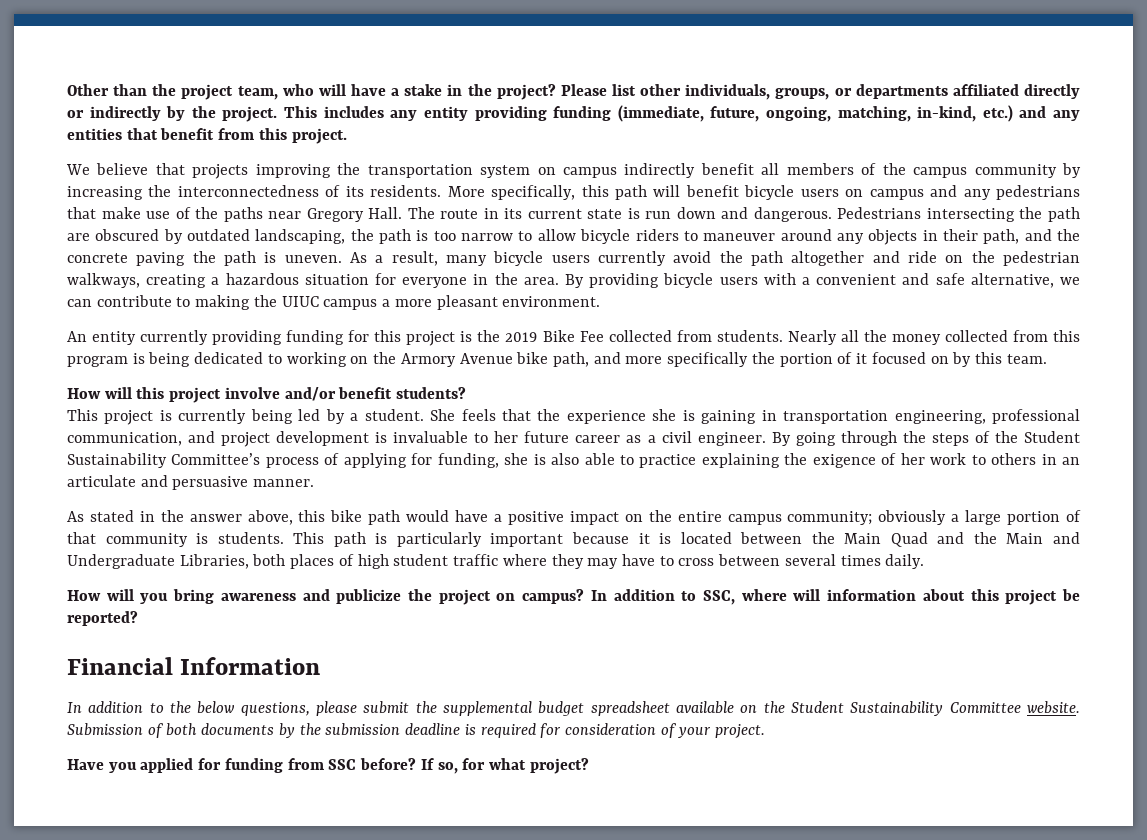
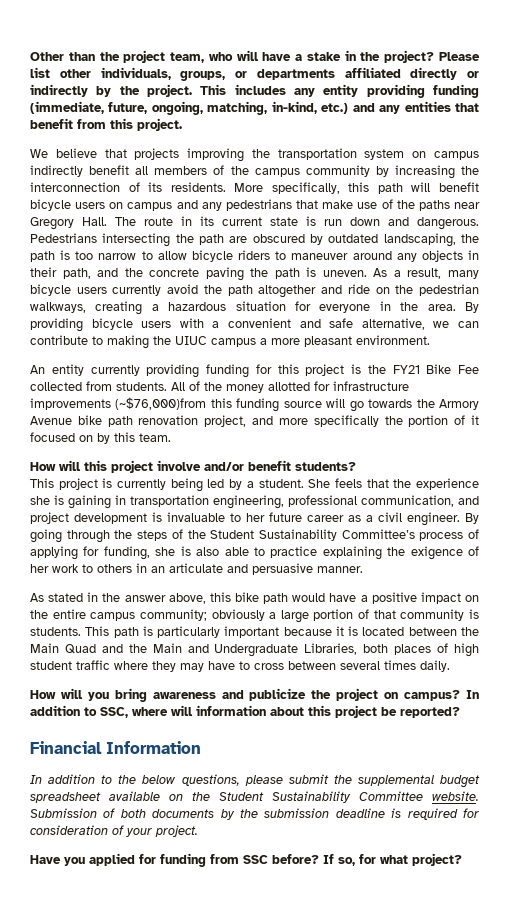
[177,185,319,197] interconnectedness -> [30,182,120,192] interconnection
[505,332,538,342] 2019 -> [392,365,420,374] FY21
[787,330,1080,345] [67,352,369,367] Nearly all the money collected from this program is being dedicated to working on -> [171,381,409,393] [30,397,413,412] All of the money allotted for infrastructure improvements (~$76,000)from this funding source will go towards
[552,352,589,367] path, -> [107,415,247,427] path renovation project,

